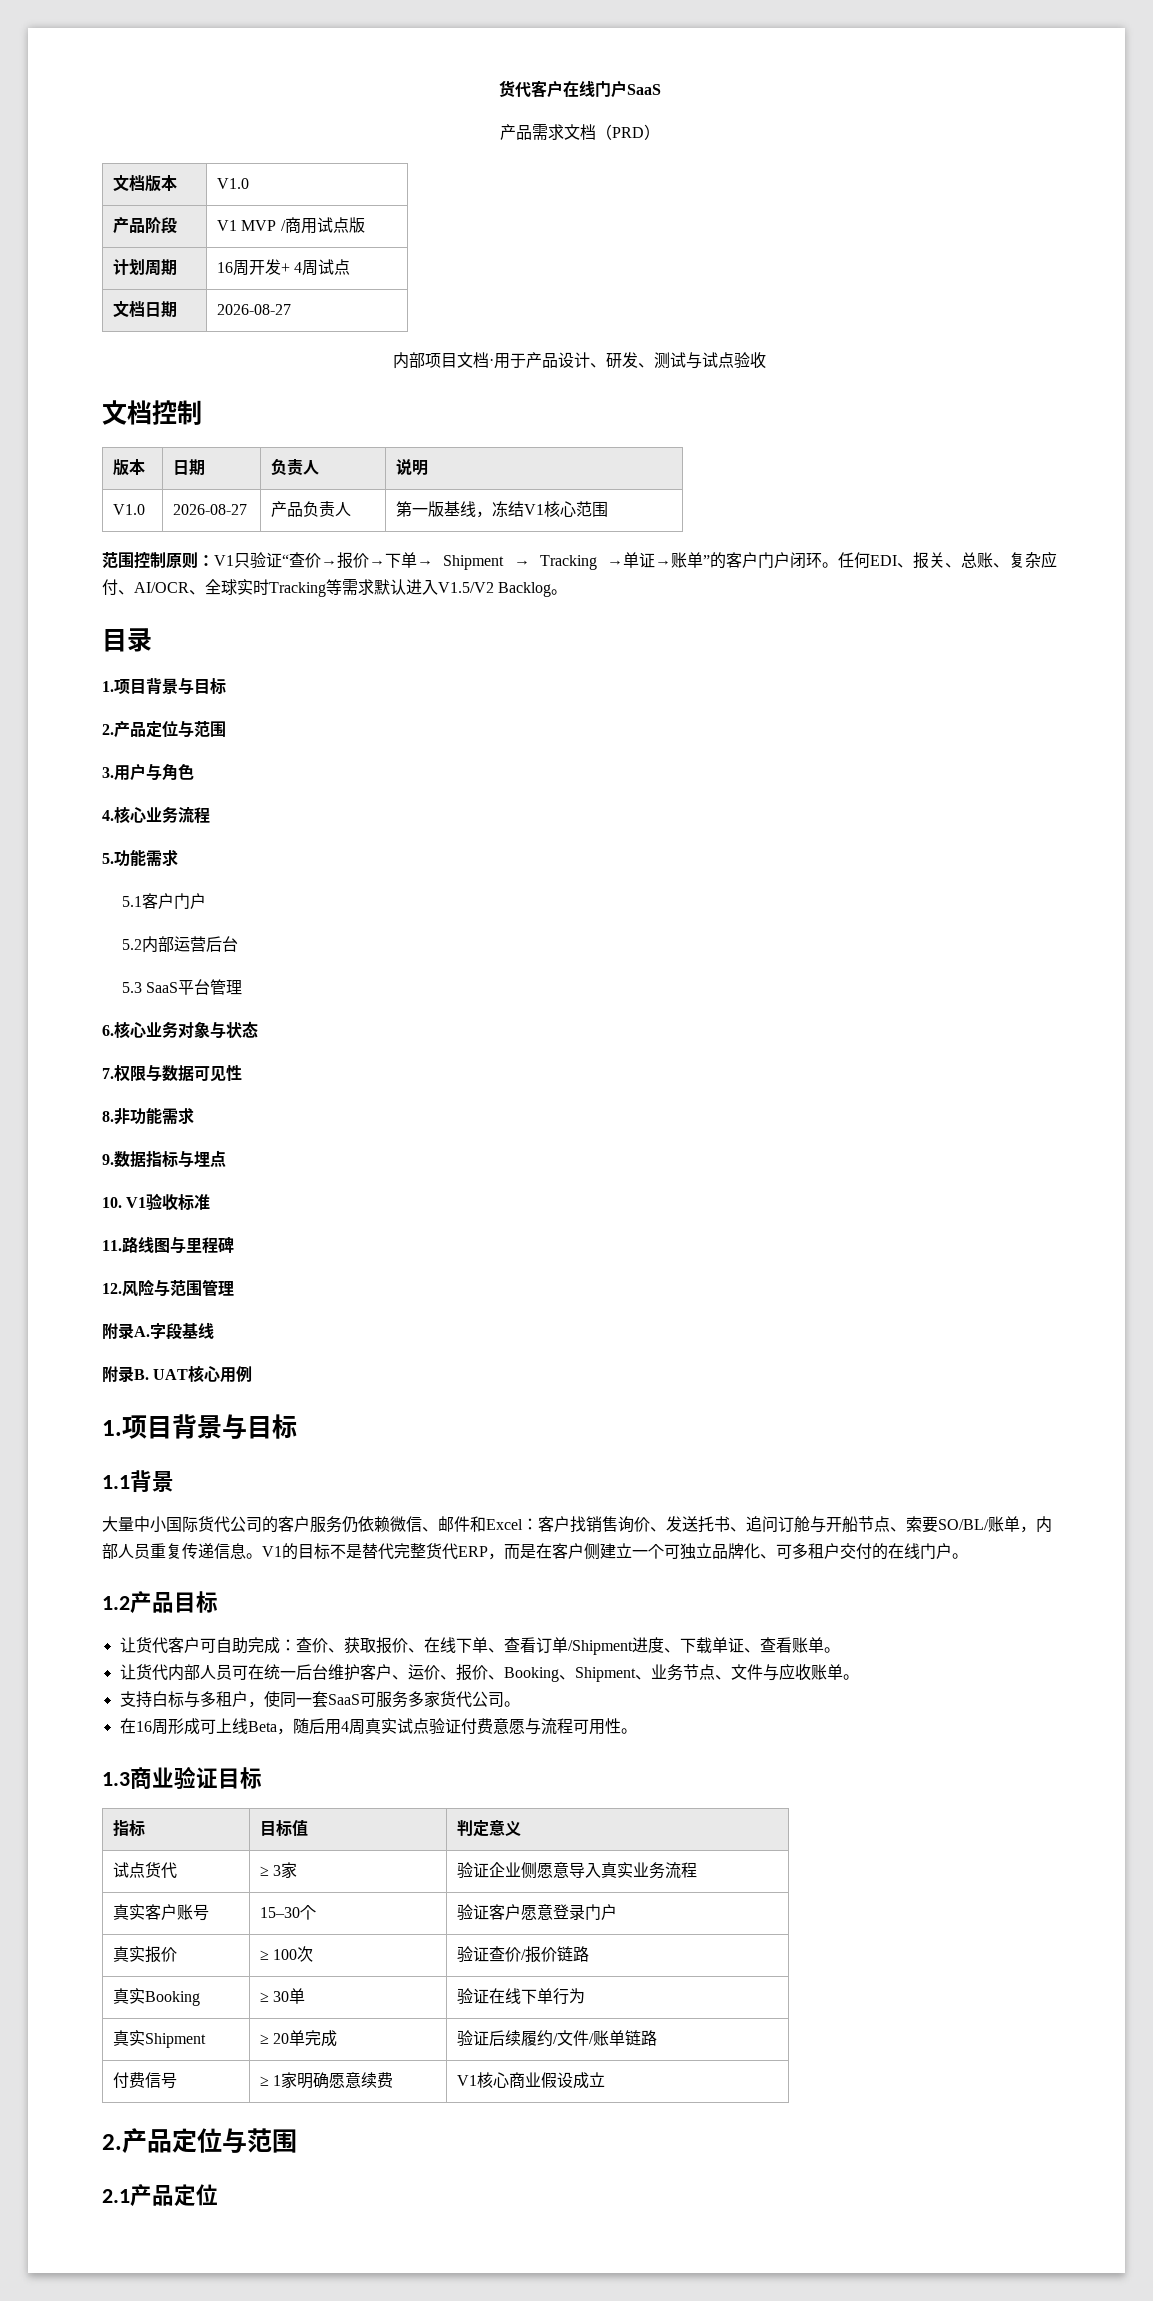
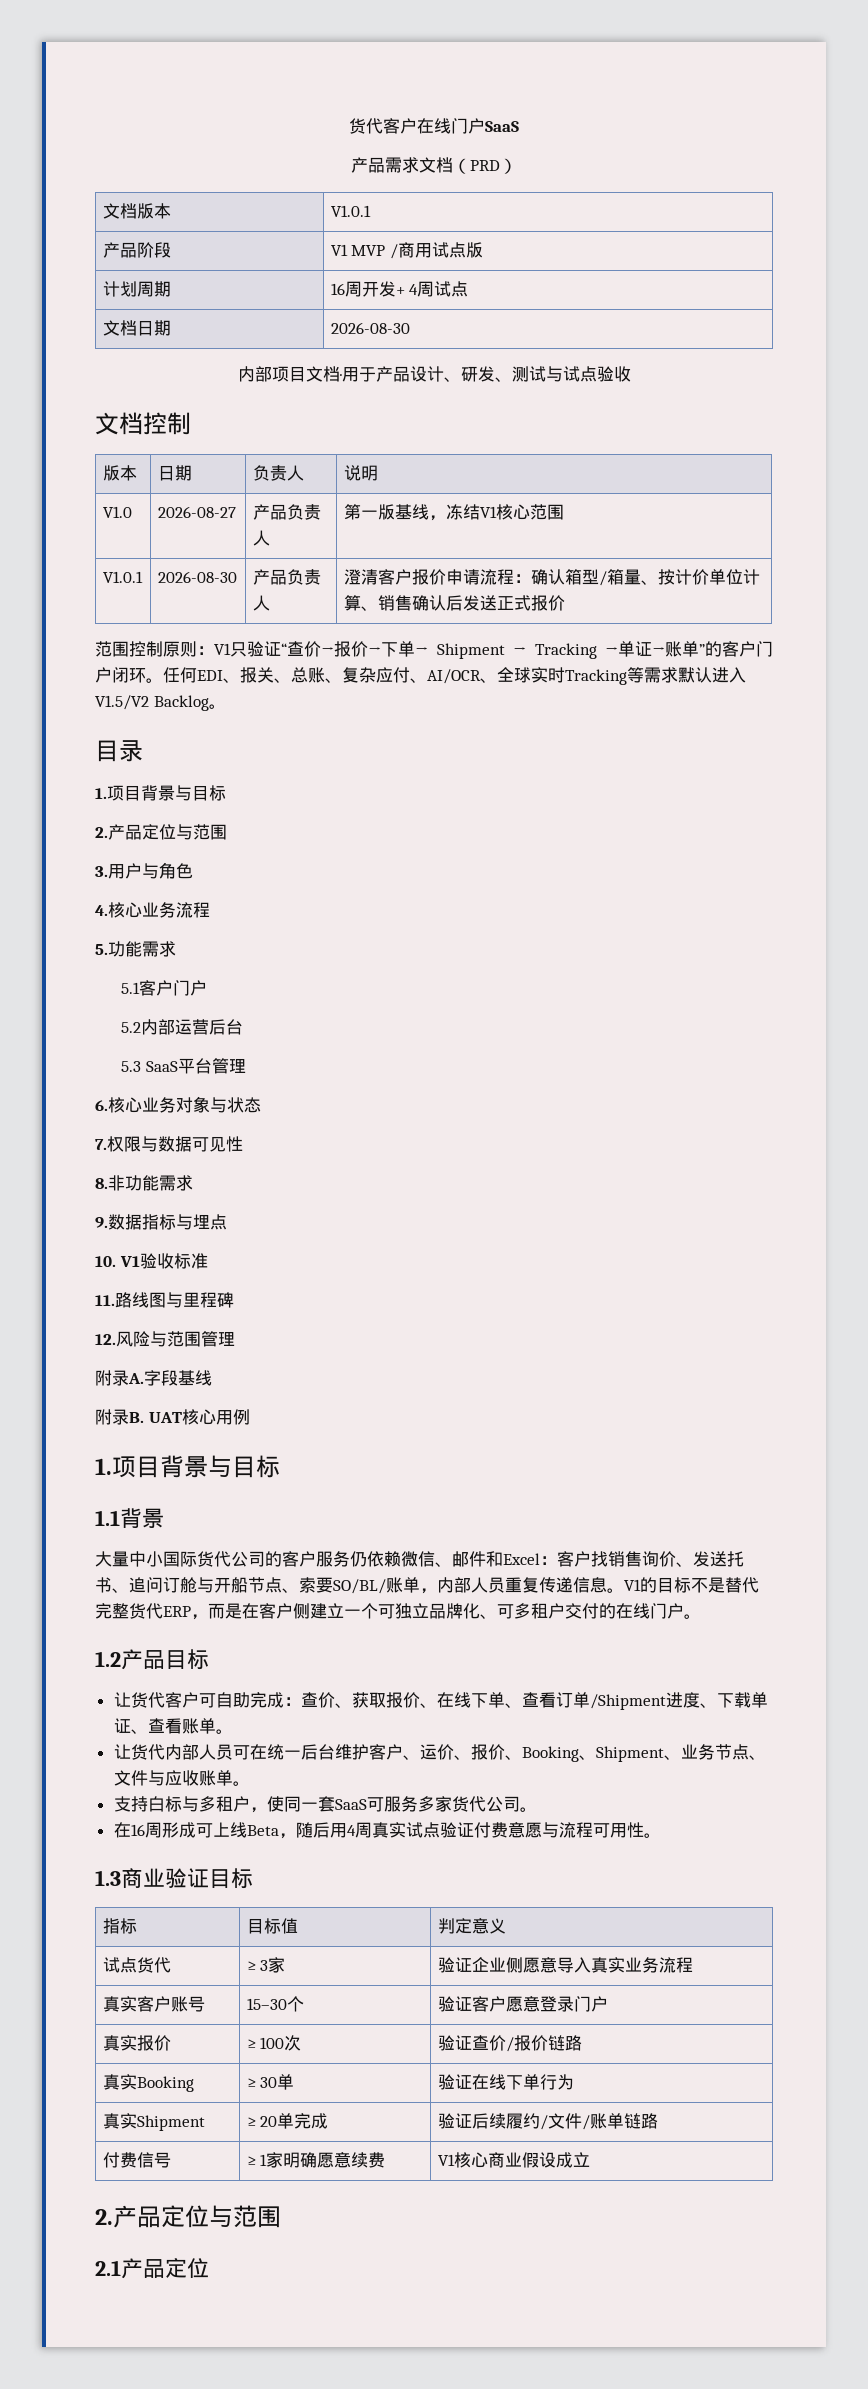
[217,178,250,189] V1.0 -> [330,205,371,217] V1.0.1
[217,304,292,315] 2026-08-27 -> [330,322,410,334] 2026-08-30
(609, 509) none -> [102,571,143,583] [157,571,237,583] [252,569,321,585] [252,595,270,611] [343,569,760,586] [343,595,565,611] // V1.0.1 | 2026-08-30 | 产品负责人 | 澄清客户报价申请流程：确认箱型/箱量、按计价单位计算、销售确认后发送正式报价

